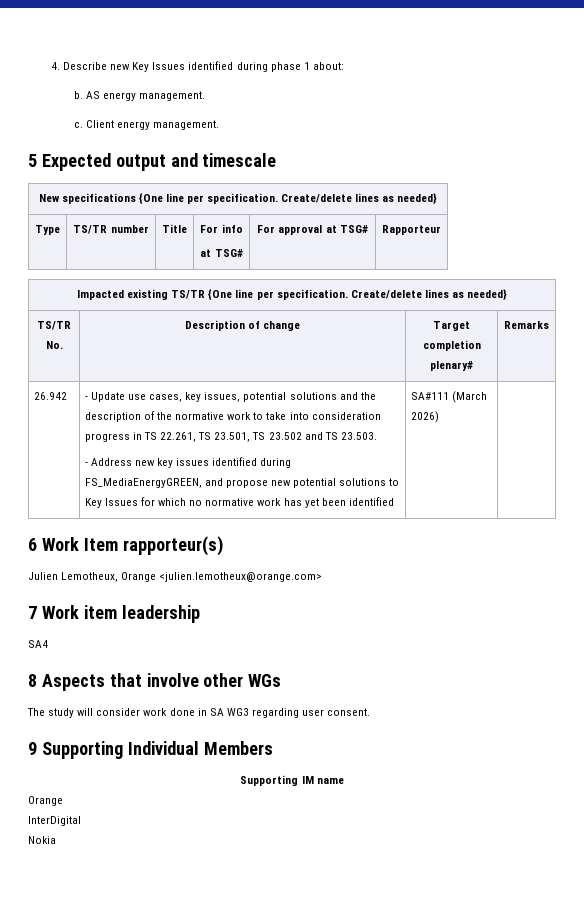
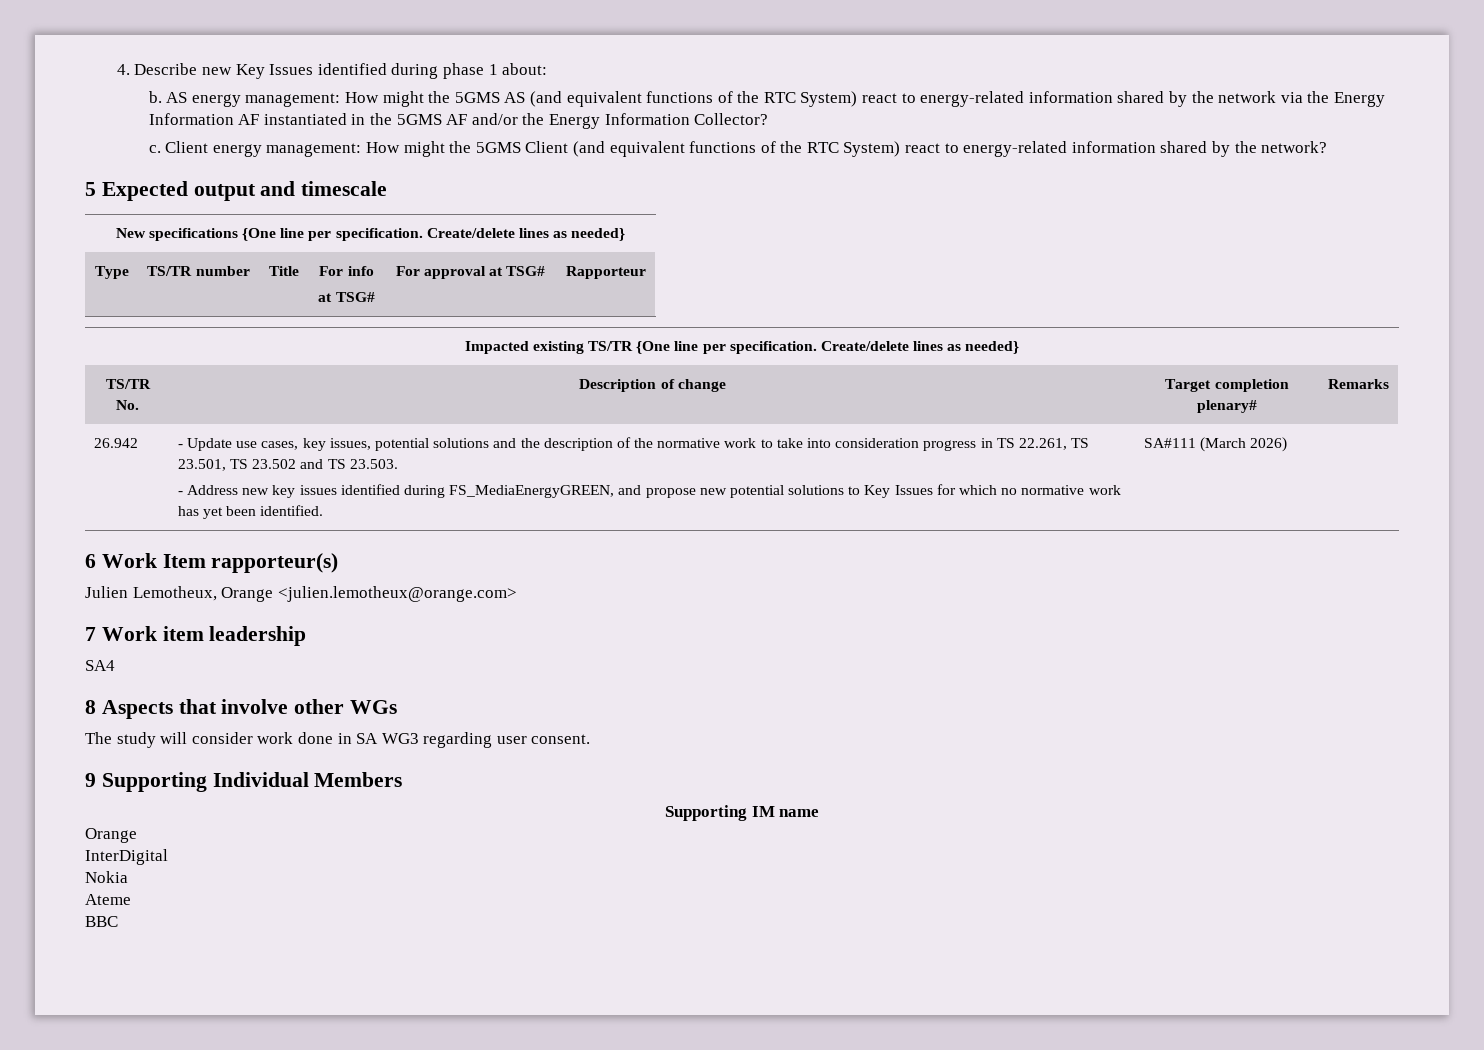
[139,91,206,101] [73,120,220,130] management. // c. Client energy management. -> [245,91,1385,107] [148,113,769,129] [148,141,1328,157] management: How might the 5GMS AS (and equivalent functions of the RTC System) react to energy-related information shared by the network via the Energy Information AF instantiated in the 5GMS AF and/or the Energy Information Collector? // c. Client energy management: How might the 5GMS Client (and equivalent functions of the RTC System) react to energy-related information shared by the network?
[348,497,394,506] identified -> [260,505,324,516] identified.
(56, 840) none -> [85,894,131,905] [85,916,118,927] // Ateme // BBC

